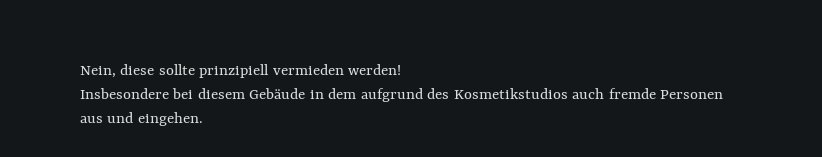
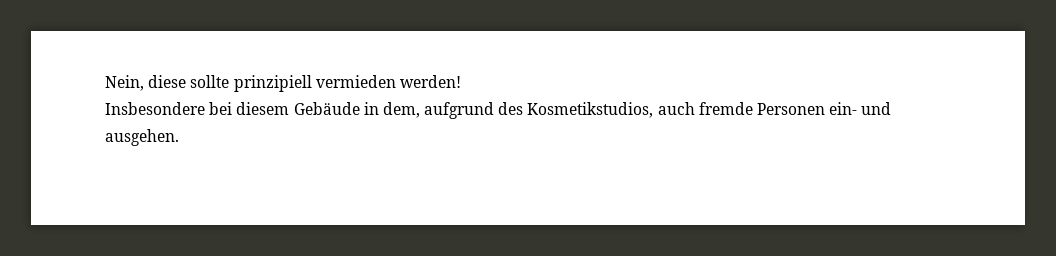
[328,88,357,99] dem -> [382,102,420,118] dem,
[453,88,568,99] Kosmetikstudios -> [527,102,654,118] Kosmetikstudios,
[80,112,203,126] aus und eingehen. -> [829,102,892,115] [105,129,179,146] ein- und ausgehen.

